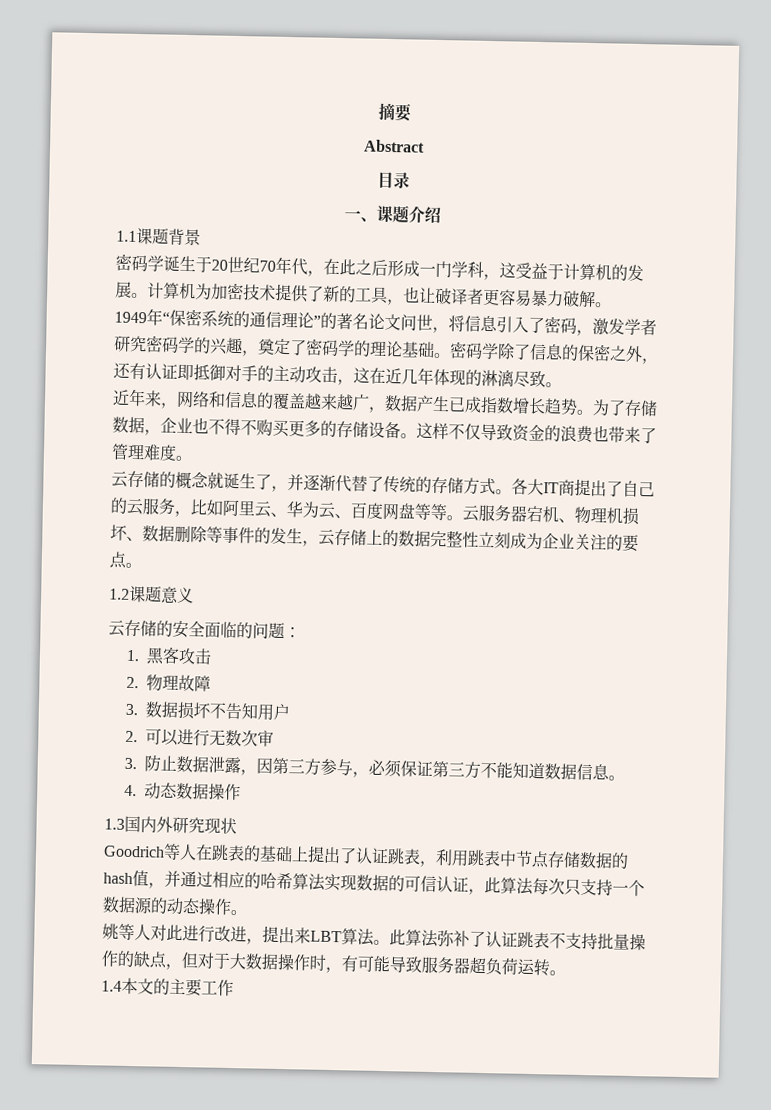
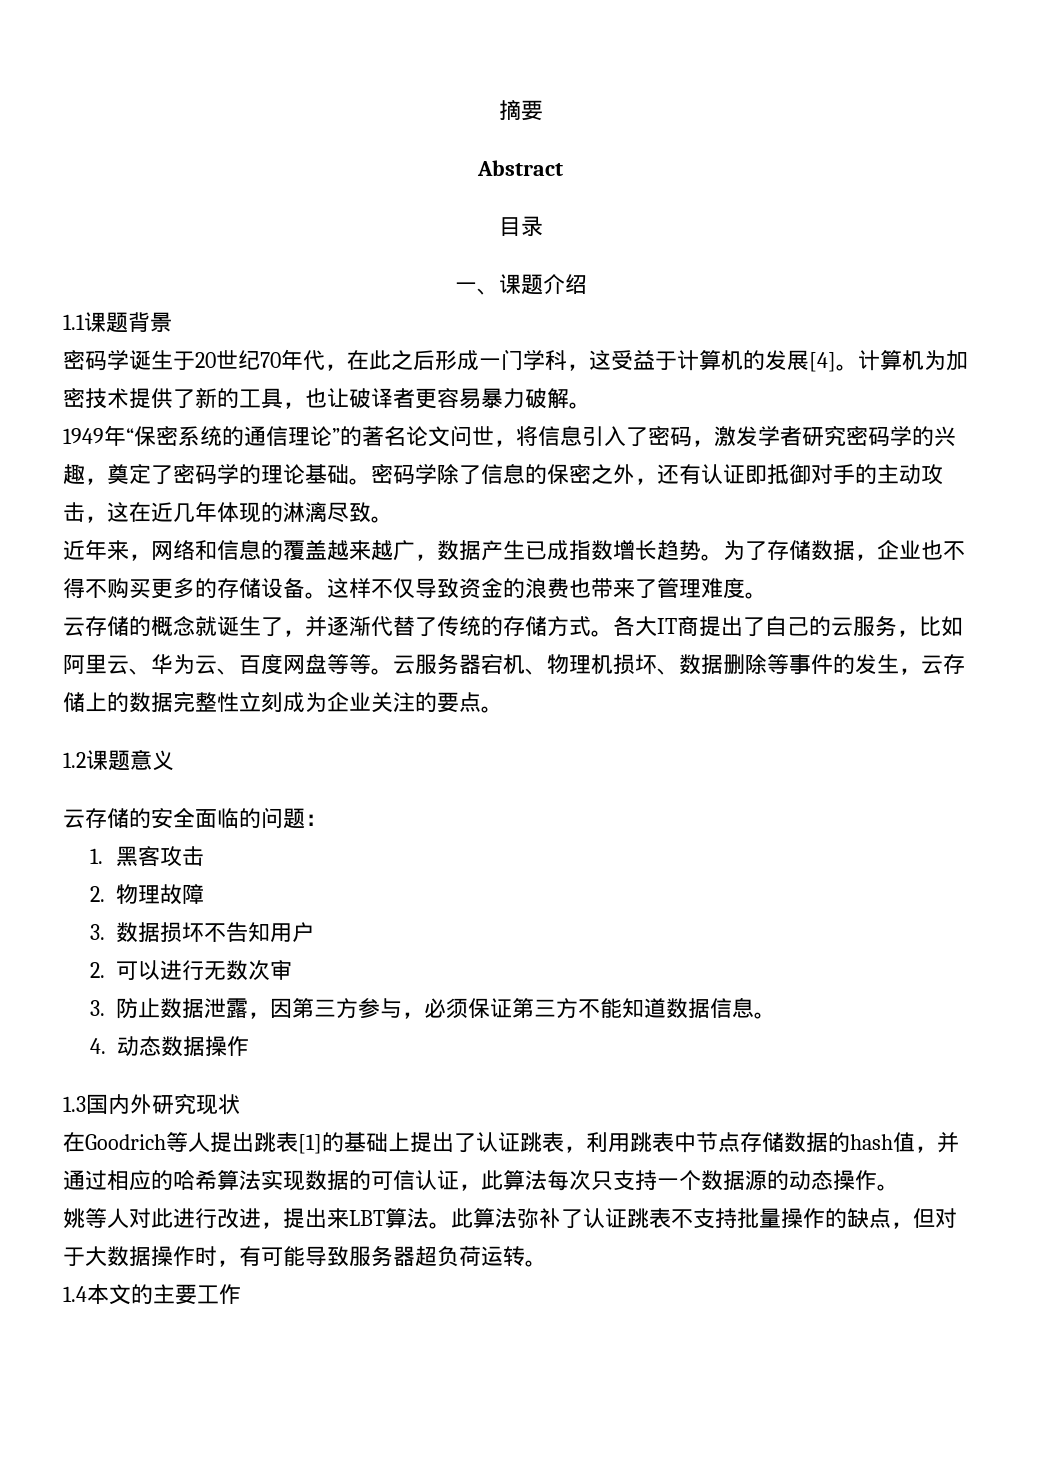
(132, 289) none -> [809,352,836,372] [4]
(237, 826) none -> [63,1132,85,1152] 在
[195,844,245,862] 在跳表 -> [210,1132,322,1154] 提出跳表[1]

